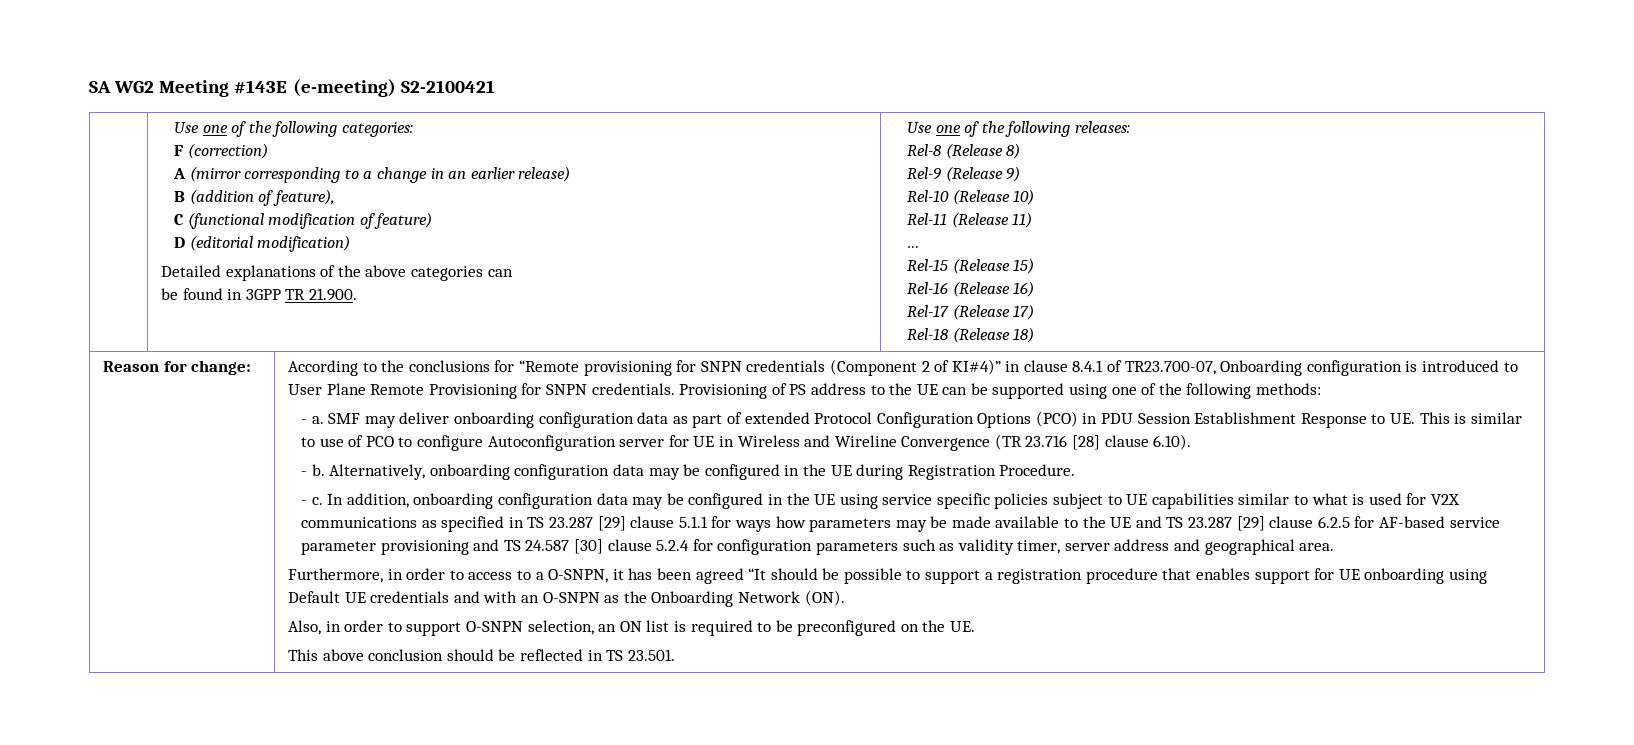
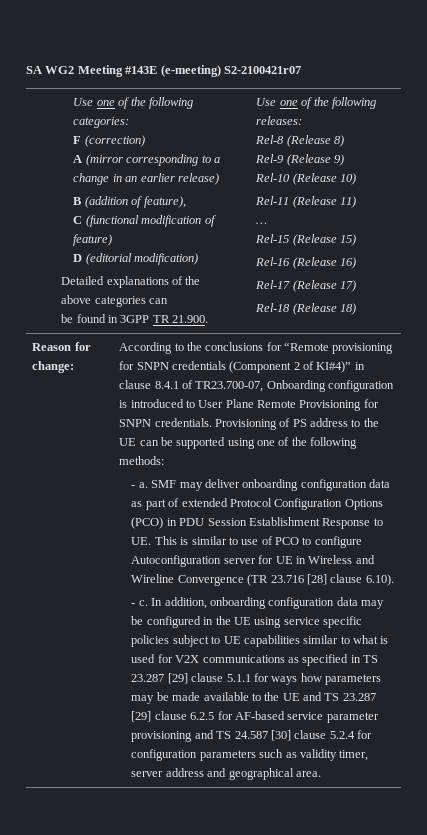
[400,80,495,93] S2-2100421 -> [223,66,301,74] S2-2100421r07
[301,464,1076,480] // - b. Alternatively, onboarding configuration data may be configured in the UE during Registration Procedure. -> (394, 580) none
[288,568,1487,584] [288,590,845,607] [288,620,976,636] [288,649,675,661] // Furthermore, in order to access to a O-SNPN, it has been agreed “It should be possible to support a registration procedure that enables support for UE onboarding using Default UE credentials and with an O-SNPN as the Onboarding Network (ON). // Also, in order to support O-SNPN selection, an ON list is required to be preconfigured on the UE. // This above conclusion should be reflected in TS 23.501. -> (321, 774) none

